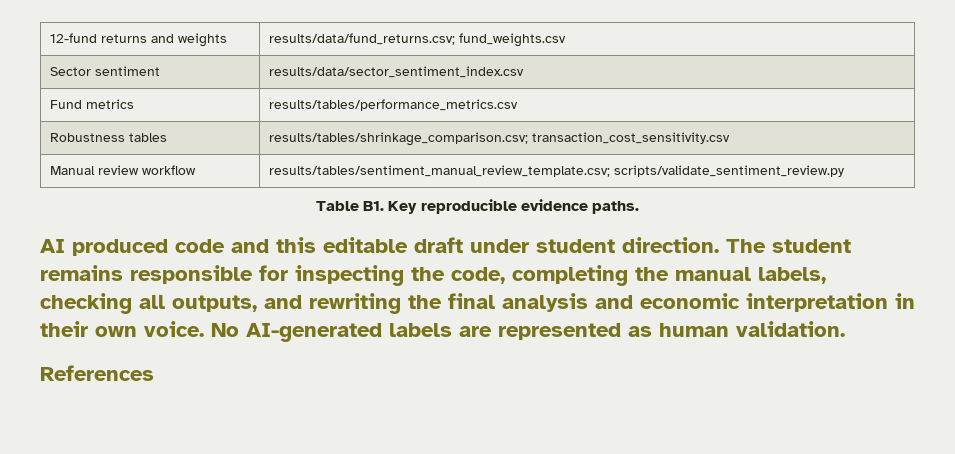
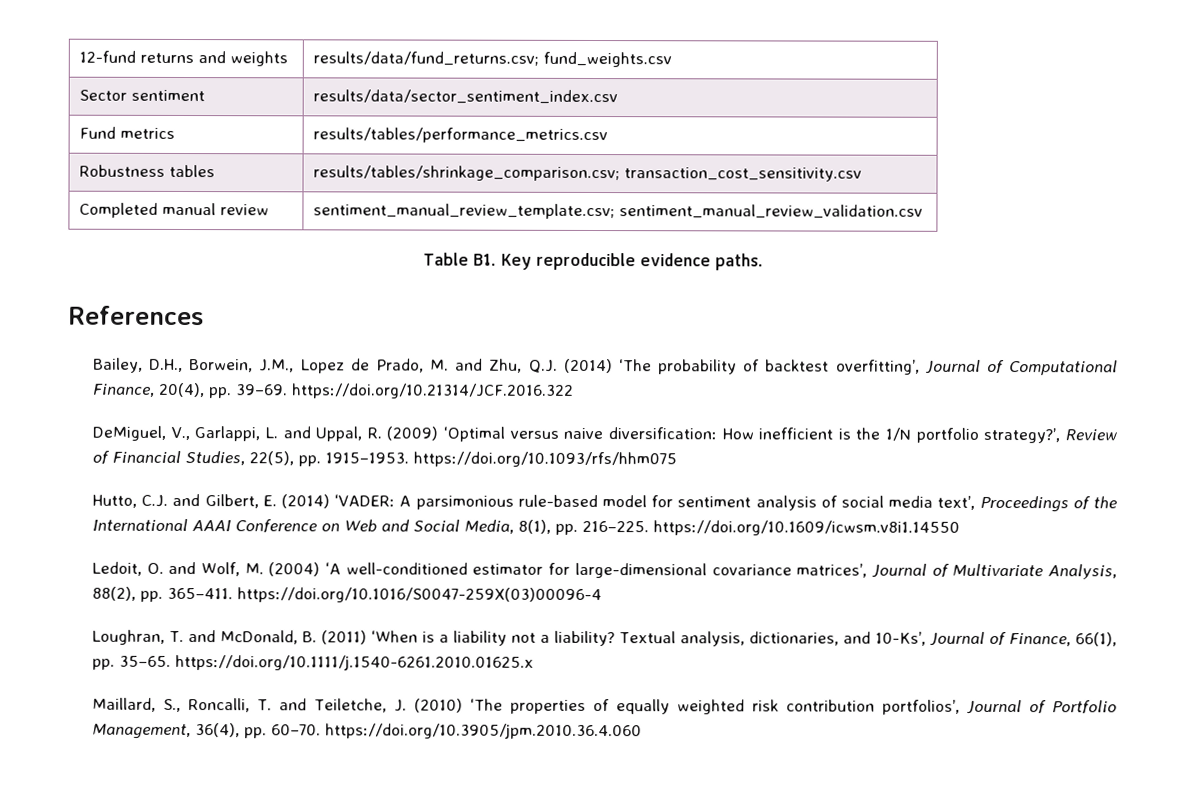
[49,166,95,175] Manual -> [79,202,217,218] Completed manual
[141,165,196,175] [268,165,844,177] workflow | results/tables/sentiment_manual_review_template.csv; scripts/validate_sentiment_review.py -> [313,203,924,220] | sentiment_manual_review_template.csv; sentiment_manual_review_validation.csv
[40,237,851,256] [40,265,826,286] [40,293,915,314] [40,321,845,342] [40,365,154,381] AI produced code and this editable draft under student direction. The student remains responsible for inspecting the code, completing the manual labels, checking all outputs, and rewriting the final analysis and economic interpretation in their own voice. No AI-generated labels are represented as human validation. // References -> [68,305,204,326] [92,357,1118,376] [92,382,574,399] [91,425,1117,444] [91,450,677,468] [91,493,1118,513] [91,518,960,536] [91,561,1117,580] [91,586,602,604] [91,629,1117,647] [91,654,534,671] [91,697,1117,715] [91,723,642,740] References // Bailey, D.H., Borwein, J.M., Lopez de Prado, M. and Zhu, Q.J. (2014) ‘The probability of backtest overfitting’, Journal of Computational Finance, 20(4), pp. 39–69. https://doi.org/10.21314/JCF.2016.322 // DeMiguel, V., Garlappi, L. and Uppal, R. (2009) ‘Optimal versus naive diversification: How inefficient is the 1/N portfolio strategy?’, Review of Financial Studies, 22(5), pp. 1915–1953. https://doi.org/10.1093/rfs/hhm075 // Hutto, C.J. and Gilbert, E. (2014) ‘VADER: A parsimonious rule-based model for sentiment analysis of social media text’, Proceedings of the International AAAI Conference on Web and Social Media, 8(1), pp. 216–225. https://doi.org/10.1609/icwsm.v8i1.14550 // Ledoit, O. and Wolf, M. (2004) ‘A well-conditioned estimator for large-dimensional covariance matrices’, Journal of Multivariate Analysis, 88(2), pp. 365–411. https://doi.org/10.1016/S0047-259X(03)00096-4 // Loughran, T. and McDonald, B. (2011) ‘When is a liability not a liability? Textual analysis, dictionaries, and 10-Ks’, Journal of Finance, 66(1), pp. 35–65. https://doi.org/10.1111/j.1540-6261.2010.01625.x // Maillard, S., Roncalli, T. and Teiletche, J. (2010) ‘The properties of equally weighted risk contribution portfolios’, Journal of Portfolio Management, 36(4), pp. 60–70. https://doi.org/10.3905/jpm.2010.36.4.060

